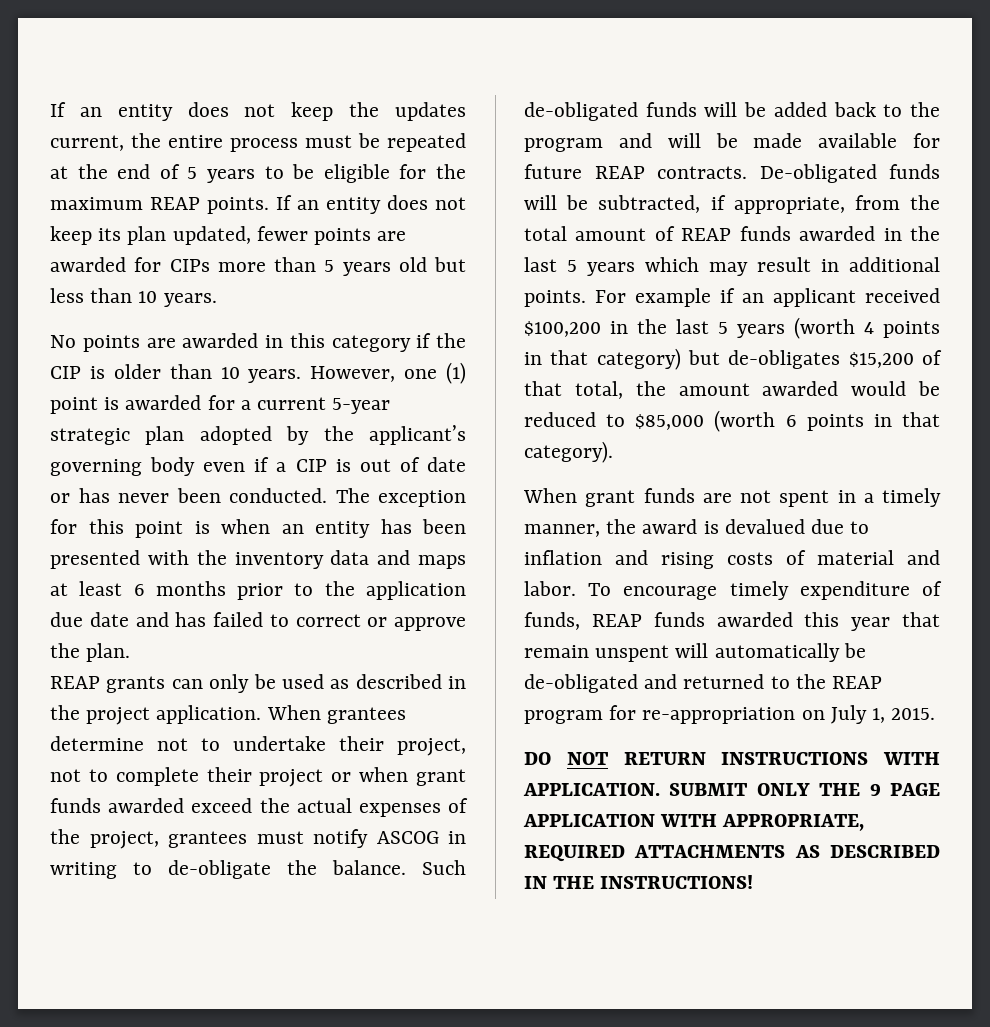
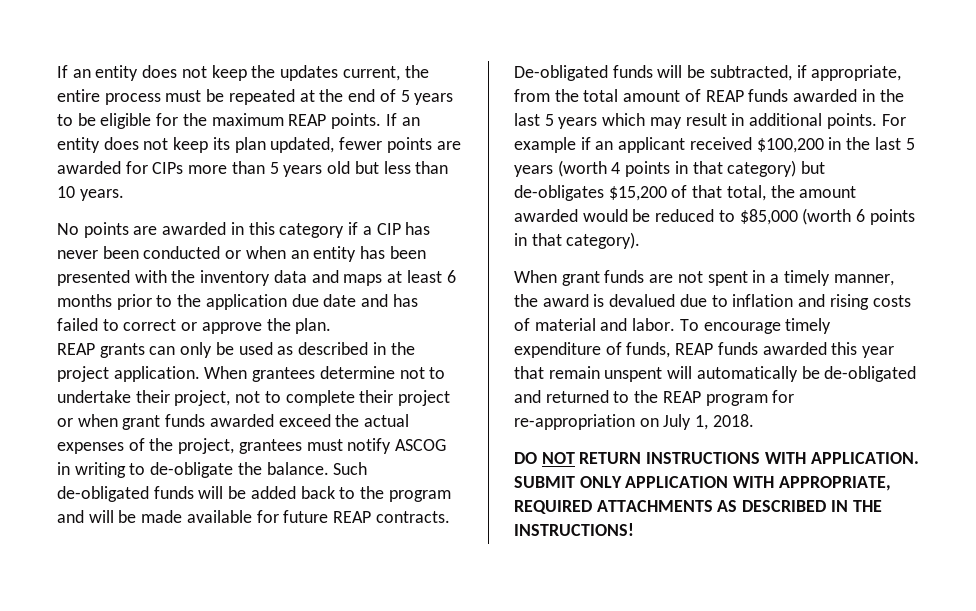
[436,333,466,348] [50,362,466,384] [50,395,391,414] [50,425,466,445] [50,457,466,476] [50,488,466,507] [50,519,210,538] the CIP is older than 10 years. However, one (1) point is awarded for a current 5-year strategic plan adopted by the applicant’s governing body even if a CIP is out of date or has never been conducted. The exception for this point is -> [362,222,431,235] [57,246,242,259] a CIP has never been conducted or
[891,708,936,720] 2015. -> [712,414,754,427] 2018.
[819,783,940,796] THE 9 PAGE -> (622, 482) none

